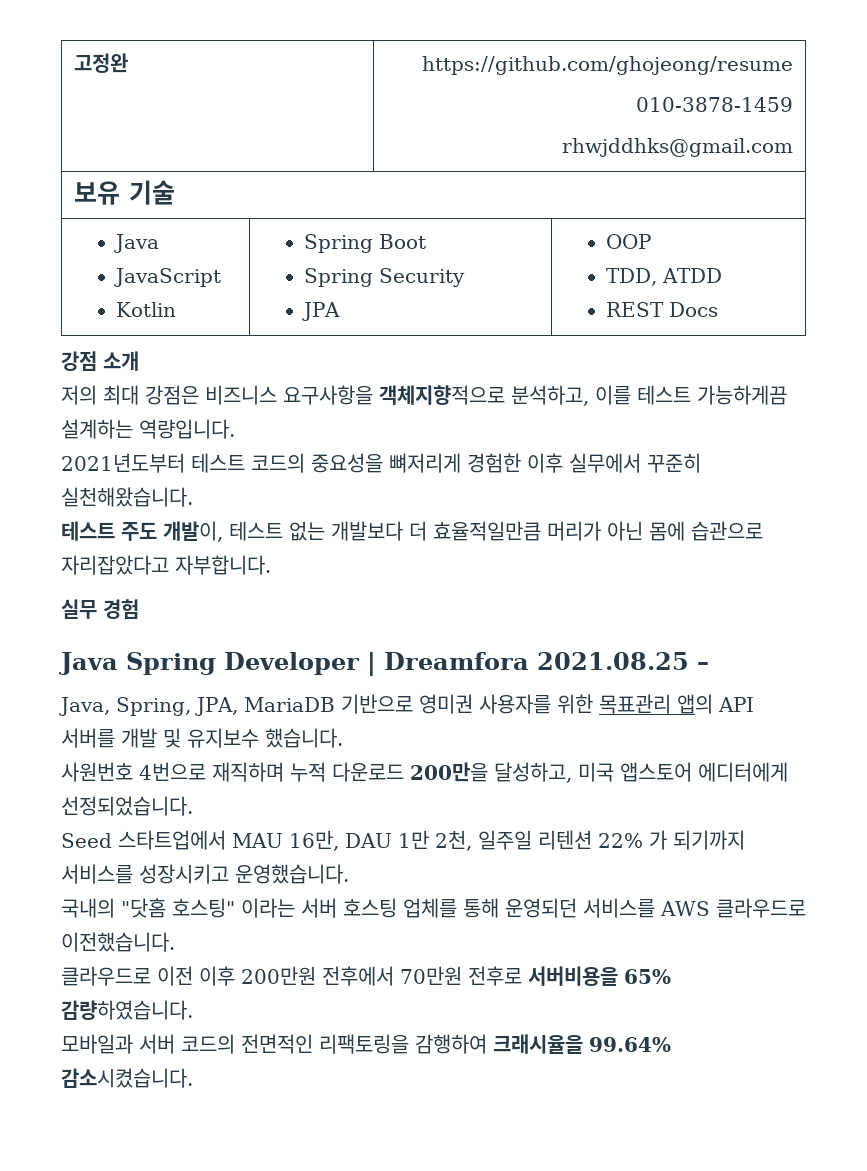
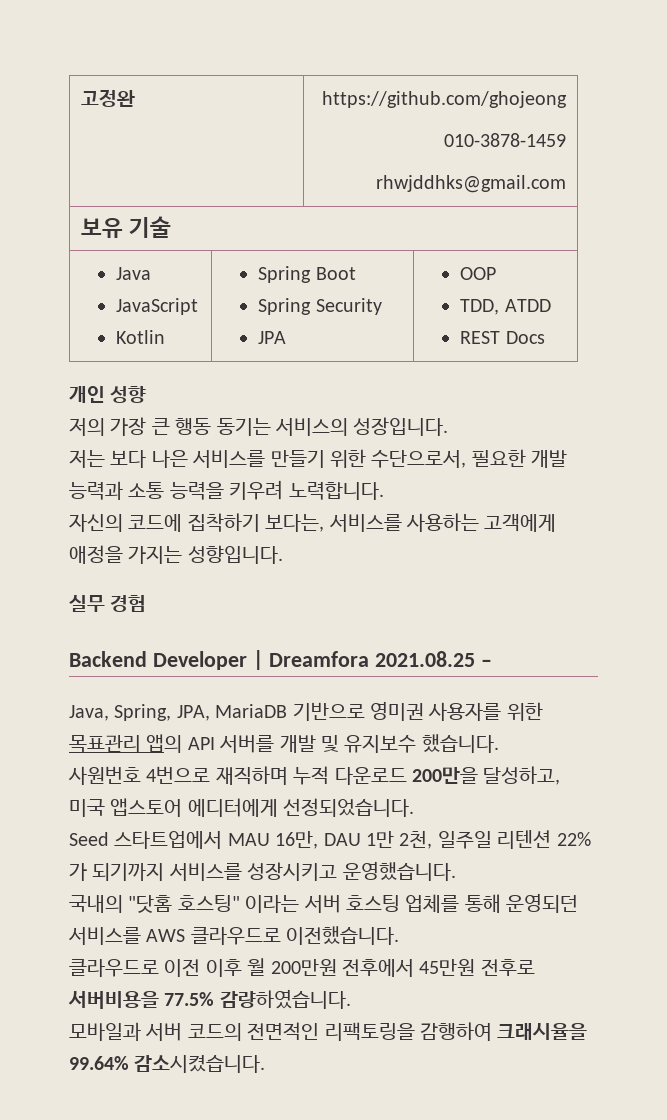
[422,56,794,75] https://github.com/ghojeong/resume -> [322,91,568,108] https://github.com/ghojeong
[61,351,139,371] 강점 소개 -> [69,386,147,403] 개인 성향
[103,385,787,406] [61,419,235,439] [61,453,701,473] [61,487,193,507] [61,521,763,542] [61,555,271,575] 최대 강점은 비즈니스 요구사항을 객체지향적으로 분석하고, 이를 테스트 가능하게끔 설계하는 역량입니다. // 2021년도부터 테스트 코드의 중요성을 뼈저리게 경험한 이후 실무에서 꾸준히 실천해왔습니다. // 테스트 주도 개발이, 테스트 없는 개발보다 더 효율적일만큼 머리가 아닌 몸에 습관으로 자리잡았다고 자부합니다. -> [110,417,449,436] [69,449,568,468] [69,480,384,500] [69,513,557,532] [69,545,283,564] 가장 큰 행동 동기는 서비스의 성장입니다. // 저는 보다 나은 서비스를 만들기 위한 수단으로서, 필요한 개발 능력과 소통 능력을 키우려 노력합니다. // 자신의 코드에 집착하기 보다는, 서비스를 사용하는 고객에게 애정을 가지는 성향입니다.
[59,652,216,675] Java Spring -> [69,651,147,667] Backend
(235, 976) none -> [247,958,266,976] 월
[400,966,462,985] 70만원 -> [419,959,476,976] 45만원
[624,969,671,984] 65% -> [164,992,215,1006] 77.5%

